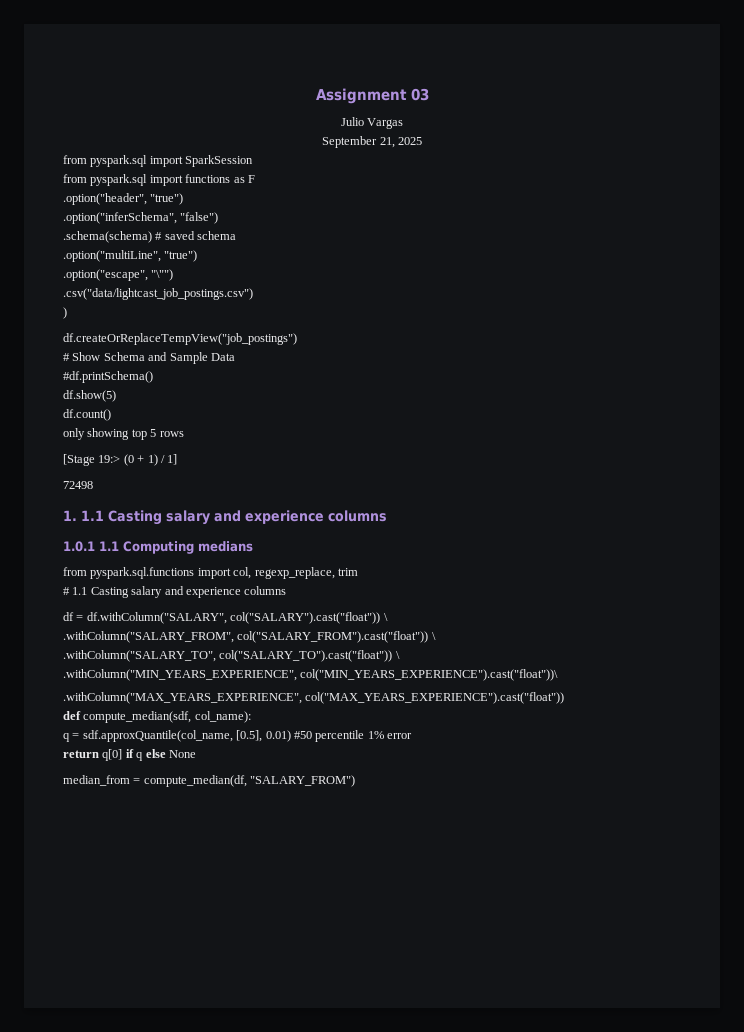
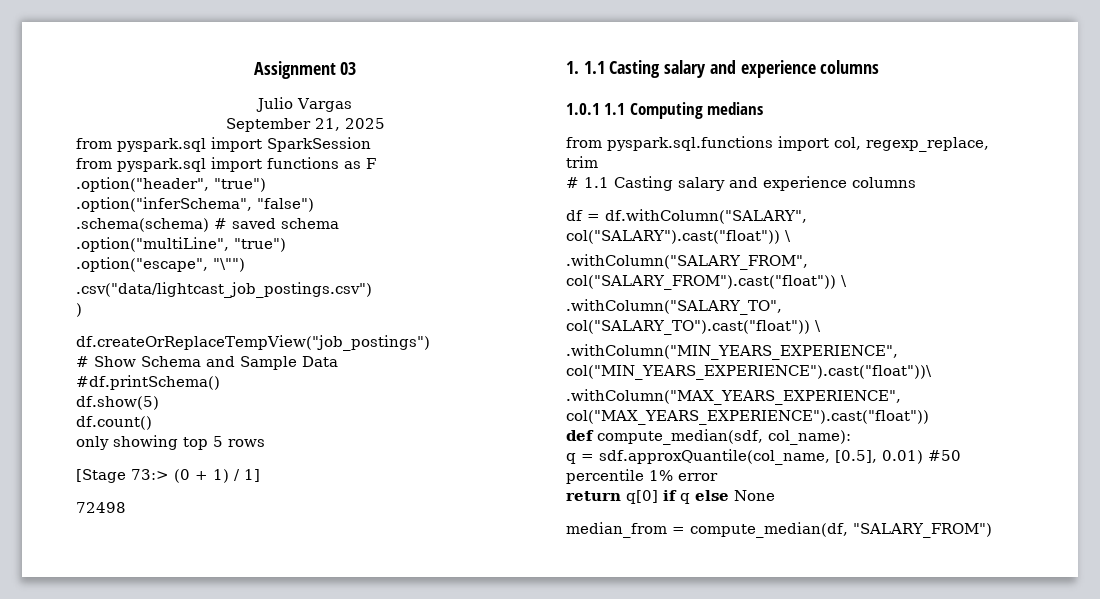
[98,455,121,463] 19:> -> [131,469,169,480] 73:>

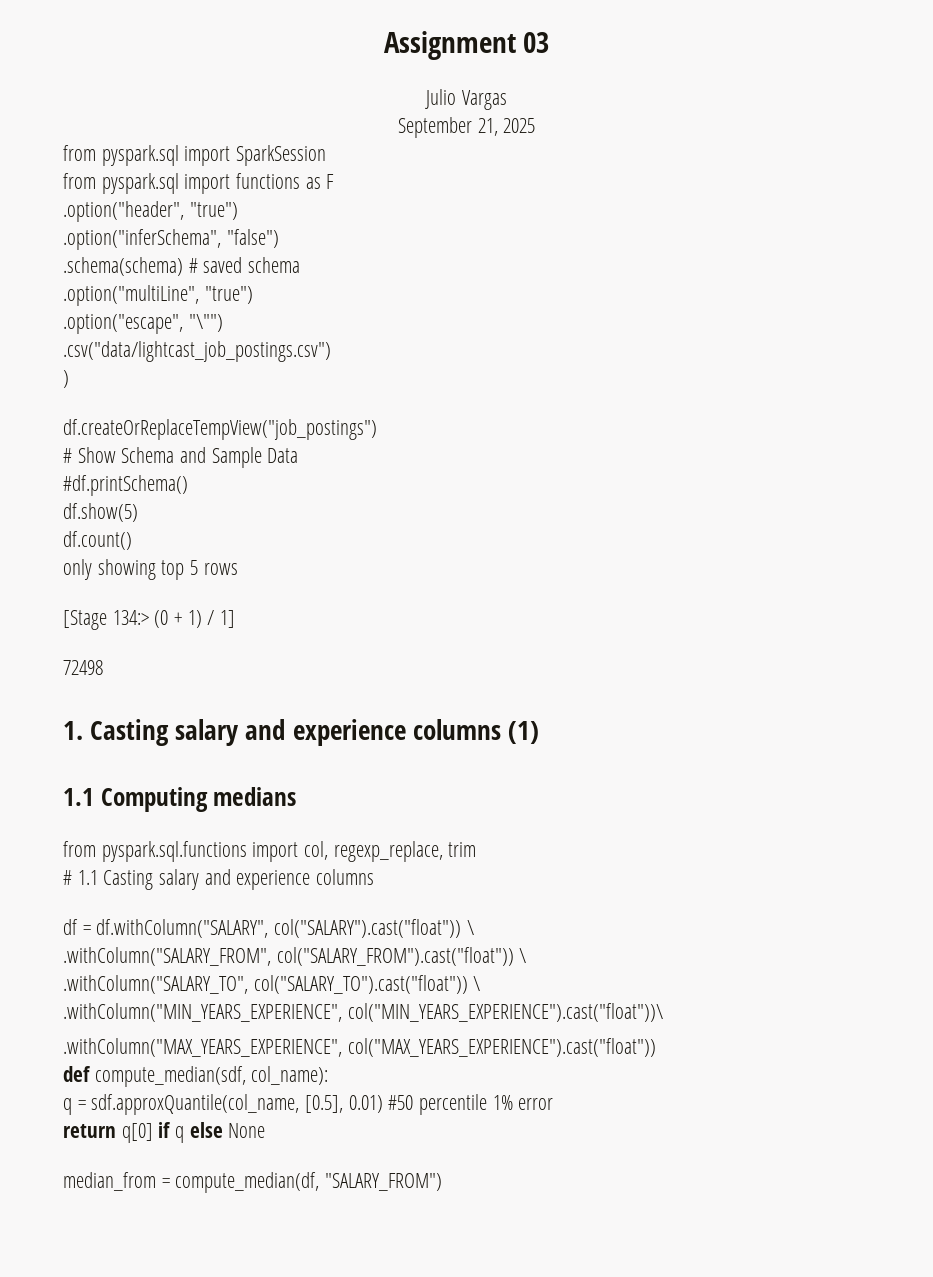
[131,469,169,480] 73:> -> [112,610,149,625] 134:>
[583,60,880,78] [566,103,600,115] 1.1 Casting salary and experience columns // 1.0.1 -> [90,719,539,746] Casting salary and experience columns (1) //

